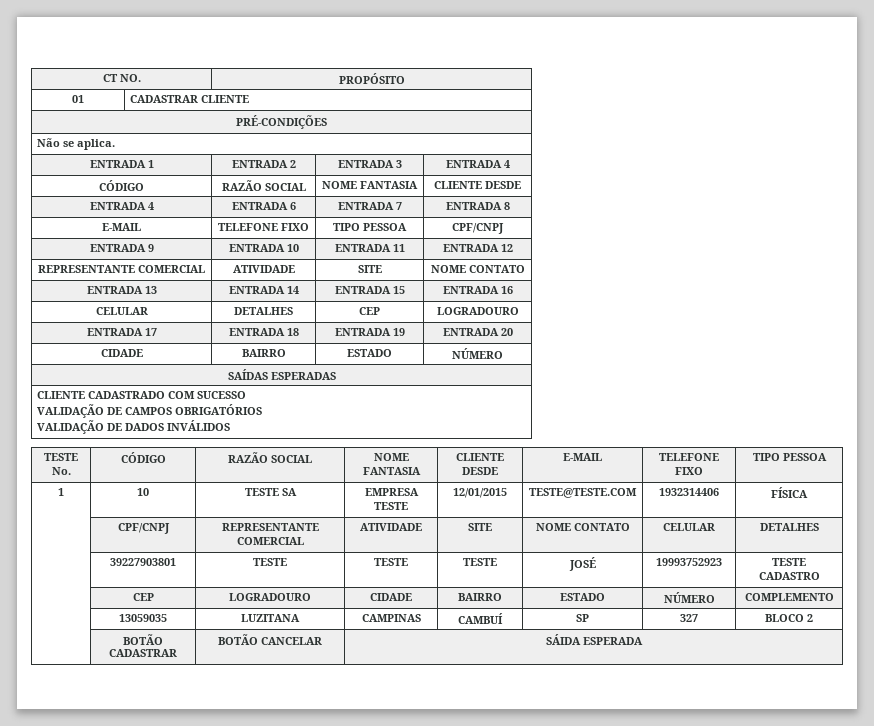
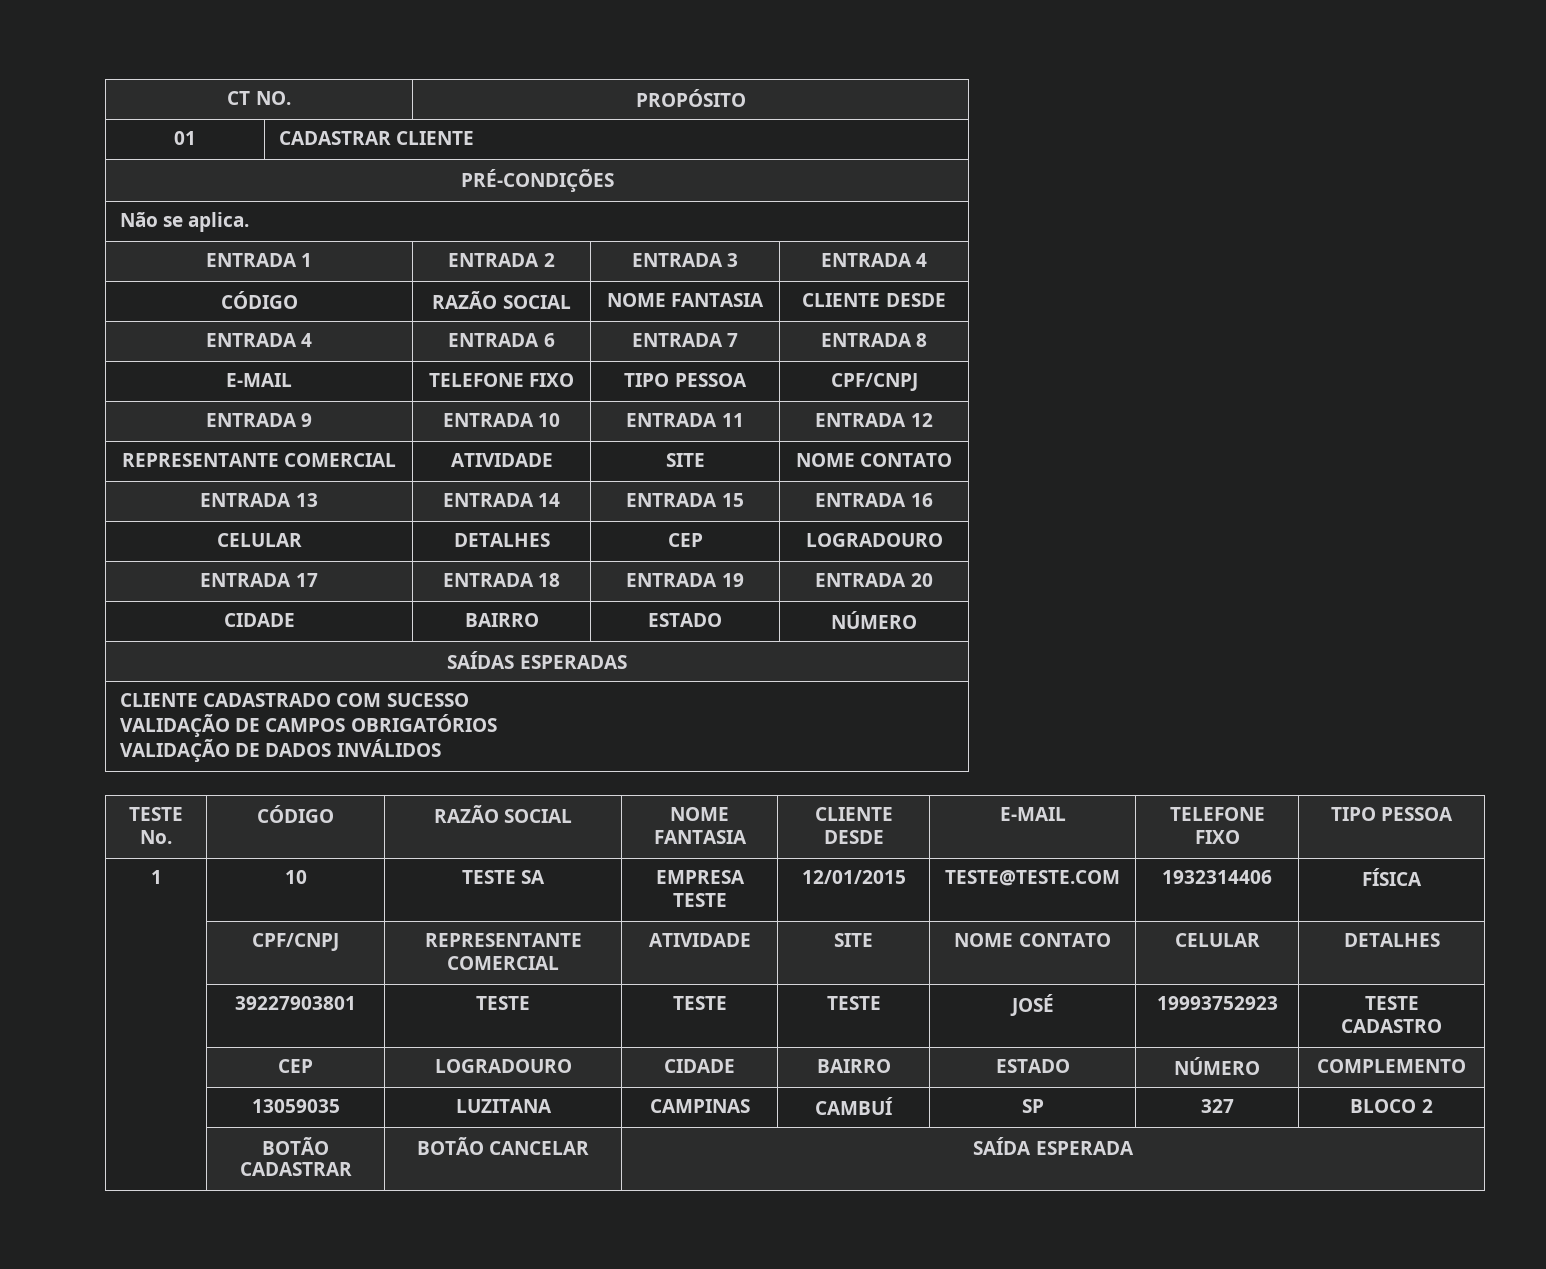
[545,634,581,645] SÁIDA -> [973,1137,1032,1155] SAÍDA

